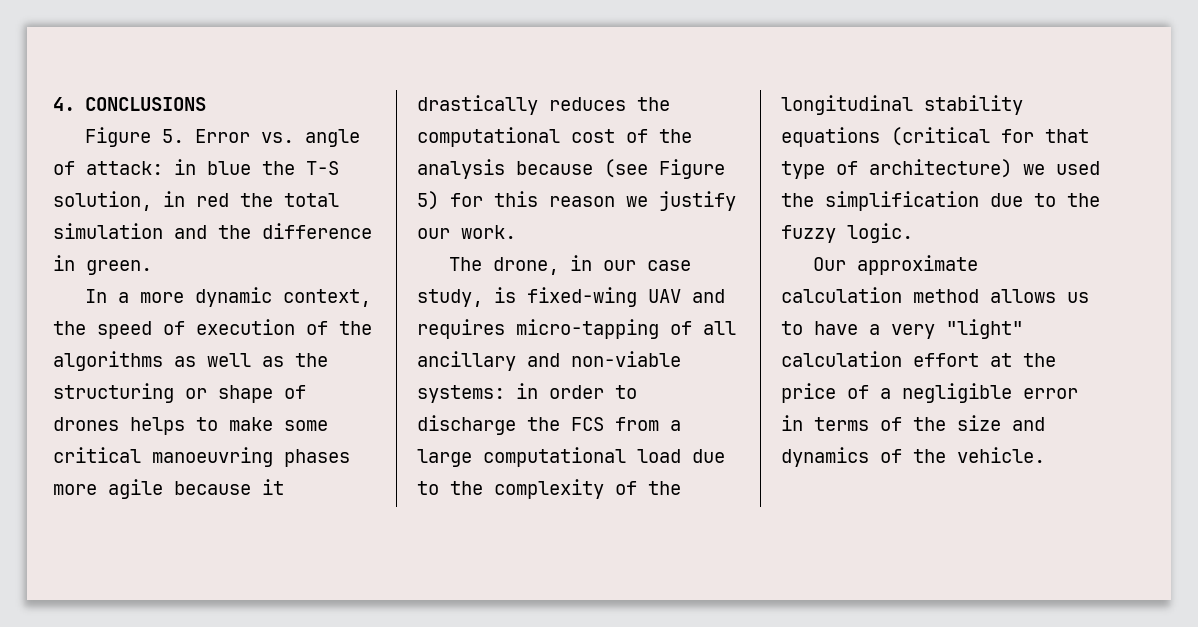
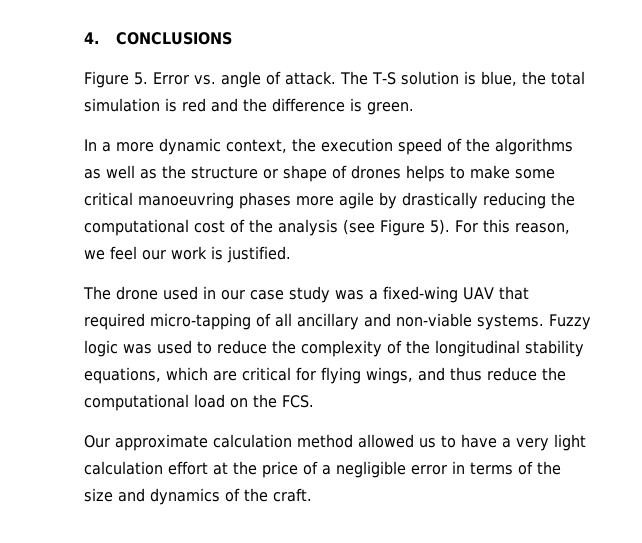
[86,159,339,175] [53,191,229,211] attack: in blue the T-S solution, in red -> [284,71,517,86] attack. The T-S solution is blue,
(163, 231) none -> [165,98,206,112] is red
[53,255,75,271] in -> [350,98,362,112] is
(86, 328) none -> [321,138,393,152] execution
[196,319,328,335] execution of -> (462, 145) none
[53,383,174,403] structuring -> [191,166,258,179] structure
[174,479,284,495] [417,95,626,115] because it drastically reduces -> [379,192,546,209] by drastically reducing
[516,161,593,175] because -> (338, 227) none
[417,191,736,211] [417,225,516,239] [449,257,560,275] 5) for this reason we justify our work. // The drone, -> [429,219,570,235] [84,246,291,263] [83,286,198,300] 5). For this reason, we feel our work is justified. // The drone used
[417,287,725,307] [417,319,505,339] study, is fixed-wing UAV and requires -> [289,286,529,303] [84,313,145,330] study was a fixed-wing UAV that required
[417,383,637,403] [417,415,681,435] [417,447,725,467] [417,481,439,495] systems: in order to discharge the FCS from a large computational load due to -> [477,314,591,330] [84,340,267,357] systems. Fuzzy logic was used to reduce
[781,127,1089,147] [781,159,1100,179] [781,191,1100,211] [781,223,913,243] equations (critical for that type of architecture) we used the simplification due to the fuzzy logic. -> [84,367,566,384] [84,394,314,411] equations, which are critical for flying wings, and thus reduce the computational load on the FCS.
[990,289,1056,303] allows -> [358,434,414,448] allowed
[946,319,1023,339] "light" -> [554,434,586,451] light
[957,447,1045,463] vehicle. -> [273,488,312,502] craft.

